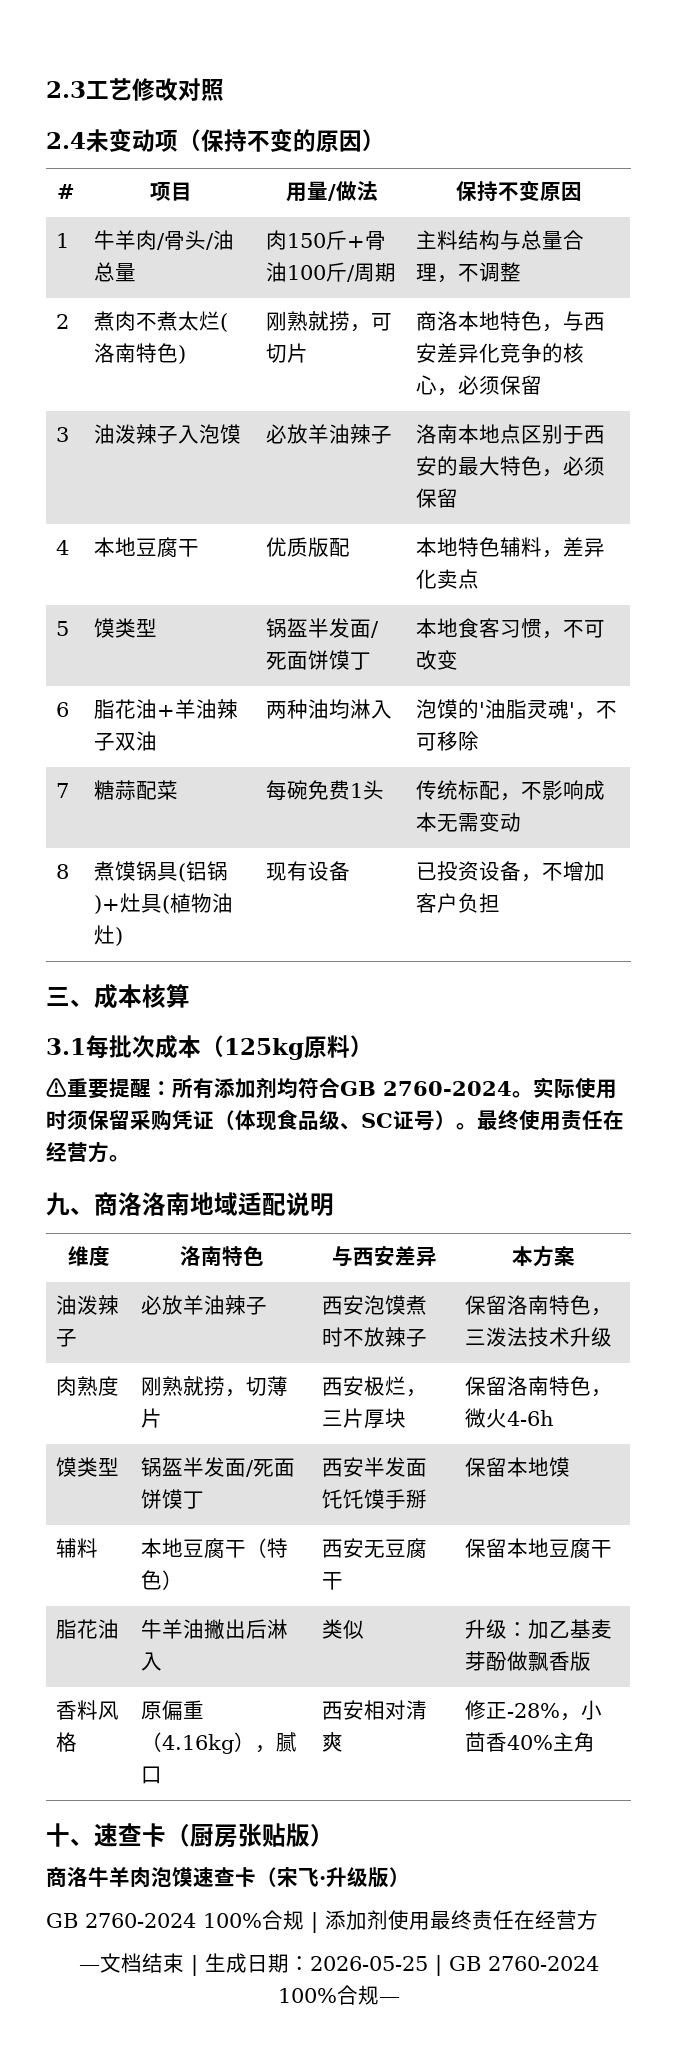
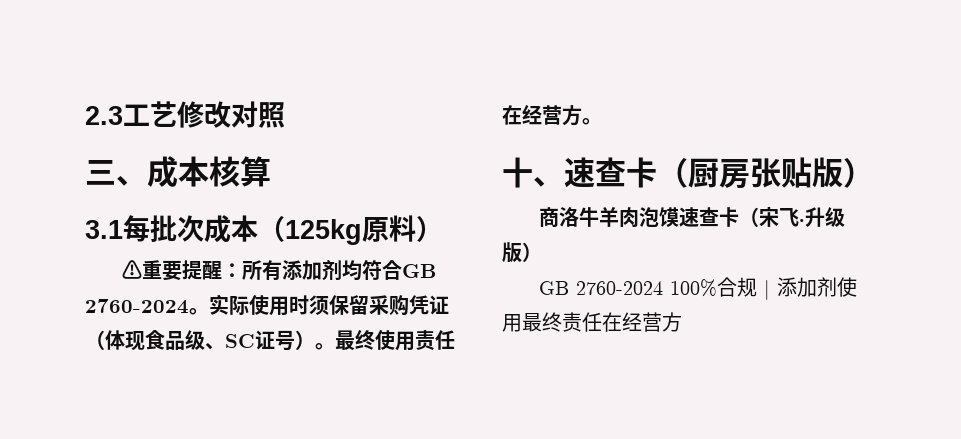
[46,128,385,152] [56,184,75,199] [149,182,192,201] [285,181,378,202] [455,180,582,202] [55,233,69,248] [93,230,234,250] [93,262,136,282] [265,230,386,250] [265,262,396,282] [415,230,584,250] [415,262,521,283] [55,314,69,329] [93,311,228,332] [93,343,186,364] [265,311,392,332] [265,343,308,363] [415,311,605,332] [415,343,584,363] [415,375,542,396] [55,427,69,442] [93,424,241,444] [265,424,392,444] [415,424,605,444] [415,456,605,477] [415,488,458,508] [55,540,69,555] [93,537,199,558] [265,537,350,557] [415,537,605,558] [415,569,479,589] [55,621,69,636] [93,618,157,638] [265,618,379,638] [265,650,371,670] [415,618,605,639] [415,650,458,670] [55,702,69,717] [93,699,238,719] [93,731,157,751] [265,699,392,719] [415,699,617,720] [415,731,479,751] [55,783,69,798] [93,780,178,800] [265,780,384,801] [415,780,605,801] [415,812,521,832] [55,864,69,879] [93,861,228,882] [93,893,233,914] [93,925,123,946] [265,861,350,881] [415,861,605,882] [415,893,500,913] // 2.4未变动项（保持不变的原因） // # | 项目 | 用量/做法 | 保持不变原因 // 1 | 牛羊肉/骨头/油总量 | 肉150斤+骨油100斤/周期 | 主料结构与总量合理，不调整 // 2 | 煮肉不煮太烂(洛南特色) | 刚熟就捞，可切片 | 商洛本地特色，与西安差异化竞争的核心，必须保留 // 3 | 油泼辣子入泡馍 | 必放羊油辣子 | 洛南本地点区别于西安的最大特色，必须保留 // 4 | 本地豆腐干 | 优质版配 | 本地特色辅料，差异化卖点 // 5 | 馍类型 | 锅盔半发面/死面饼馍丁 | 本地食客习惯，不可改变 // 6 | 脂花油+羊油辣子双油 | 两种油均淋入 | 泡馍的'油脂灵魂'，不可移除 // 7 | 糖蒜配菜 | 每碗免费1头 | 传统标配，不影响成本无需变动 // 8 | 煮馍锅具(铝锅)+灶具(植物油灶) | 现有设备 | 已投资设备，不增加客户负担 -> (285, 115) none
[46,1192,334,1216] [68,1246,110,1266] [180,1246,264,1267] [331,1246,437,1267] [511,1246,575,1267] [55,1295,119,1315] [55,1328,77,1347] [140,1295,267,1315] [321,1295,427,1315] [321,1327,427,1347] [464,1295,612,1316] [464,1327,612,1347] [55,1376,119,1396] [140,1376,288,1397] [140,1408,162,1428] [321,1376,427,1397] [321,1408,406,1428] [464,1376,612,1397] [464,1408,554,1428] [55,1457,119,1477] [140,1457,295,1477] [140,1489,204,1509] [321,1457,427,1477] [321,1489,427,1509] [464,1457,570,1477] [55,1538,98,1558] [140,1538,288,1559] [140,1570,183,1590] [321,1538,427,1559] [321,1572,343,1590] [464,1538,612,1559] [55,1619,119,1639] [140,1619,288,1640] [140,1652,162,1671] [321,1619,364,1639] [464,1619,612,1639] [464,1651,591,1672] [55,1700,119,1720] [55,1732,77,1752] [140,1700,204,1721] [140,1732,297,1754] [140,1766,162,1784] [321,1700,427,1720] [321,1732,343,1752] [464,1700,602,1721] [464,1732,595,1752] // 九、商洛洛南地域适配说明 // 维度 | 洛南特色 | 与西安差异 | 本方案 // 油泼辣子 | 必放羊油辣子 | 西安泡馍煮时不放辣子 | 保留洛南特色，三泼法技术升级 // 肉熟度 | 刚熟就捞，切薄片 | 西安极烂，三片厚块 | 保留洛南特色，微火4-6h // 馍类型 | 锅盔半发面/死面饼馍丁 | 西安半发面饦饦馍手掰 | 保留本地馍 // 辅料 | 本地豆腐干（特色） | 西安无豆腐干 | 保留本地豆腐干 // 脂花油 | 牛羊油撇出后淋入 | 类似 | 升级：加乙基麦芽酚做飘香版 // 香料风格 | 原偏重（4.16kg），腻口 | 西安相对清爽 | 修正-28%，小茴香40%主角 -> (602, 121) none
[78,1953,599,1976] [277,1985,400,2005] // —文档结束 | 生成日期：2026-05-25 | GB 2760-2024 100%合规— -> (682, 322) none

